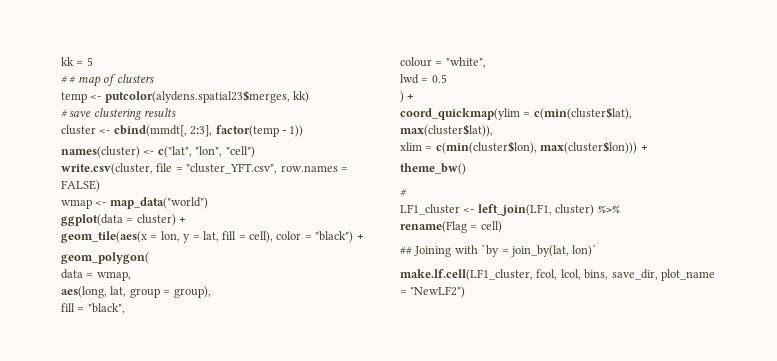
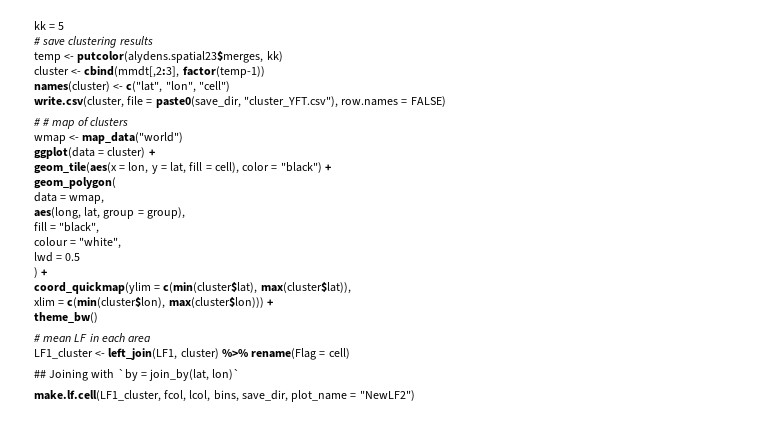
[69,74,154,87] # map of clusters -> [42,36,153,48] save clustering results
[61,108,177,120] [61,125,304,137] # save clustering results // cluster <- cbind(mmdt[, 2:3], factor(temp - 1)) -> [34,66,265,78] cluster <- cbind(mmdt[,2:3], factor(temp-1))
[186,163,278,174] "cluster_YFT.csv", -> [155,96,338,108] paste0(save_dir, "cluster_YFT.csv"),
(100, 186) none -> [34,117,128,129] // # # map of clusters
(407, 192) none -> [43,333,152,342] mean LF in each area
(620, 209) // -> (248, 353) none

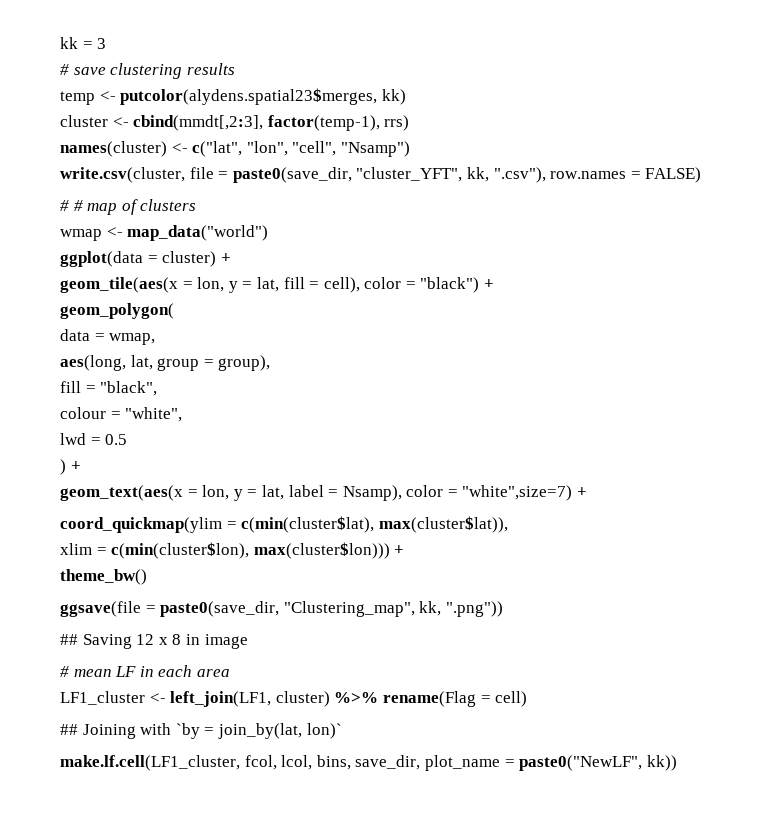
[58,22,65,30] 5 -> [97,38,107,49] 3
[182,66,265,78] factor(temp-1)) -> [267,115,410,131] factor(temp-1), rrs)
[198,81,230,92] "cell") -> [292,141,410,157] "cell", "Nsamp")
[243,96,338,108] "cluster_YFT.csv"), -> [356,167,546,183] "cluster_YFT", kk, ".csv"),
(48, 272) none -> [60,485,588,501] // geom_text(aes(x = lon, y = lat, label = Nsamp), color = "white",size=7) +
(98, 317) none -> [60,601,503,617] [60,634,248,649] // ggsave(file = paste0(save_dir, "Clustering_map", kk, ".png")) // ## Saving 12 x 8 in image
[359,390,415,401] "NewLF2") -> [519,755,677,771] paste0("NewLF", kk))

